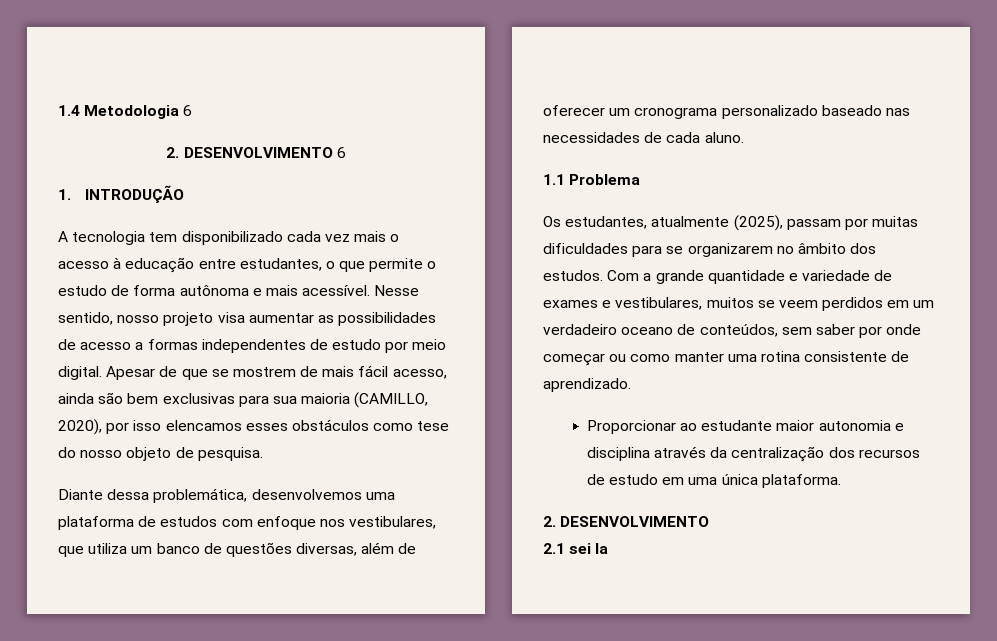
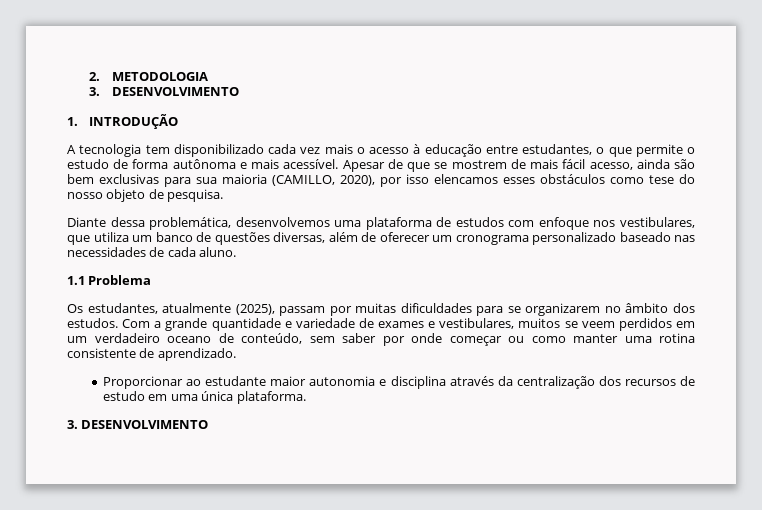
[58,105,193,119] [166,147,346,158] 1.4 Metodologia 6 // 2. DESENVOLVIMENTO 6 -> [89,72,208,81] [89,87,239,96] 2. METODOLOGIA // 3. DESENVOLVIMENTO
[374,285,420,296] [58,312,437,326] [58,339,447,353] [58,366,102,380] Nesse sentido, nosso projeto visa aumentar as possibilidades de acesso a formas independentes de estudo por meio digital. -> (339, 164) none
[699,324,778,337] conteúdos, -> [241,333,302,344] conteúdo,
[543,516,710,527] [543,543,609,554] 2. DESENVOLVIMENTO // 2.1 sei la -> [67,420,209,429] 3. DESENVOLVIMENTO

